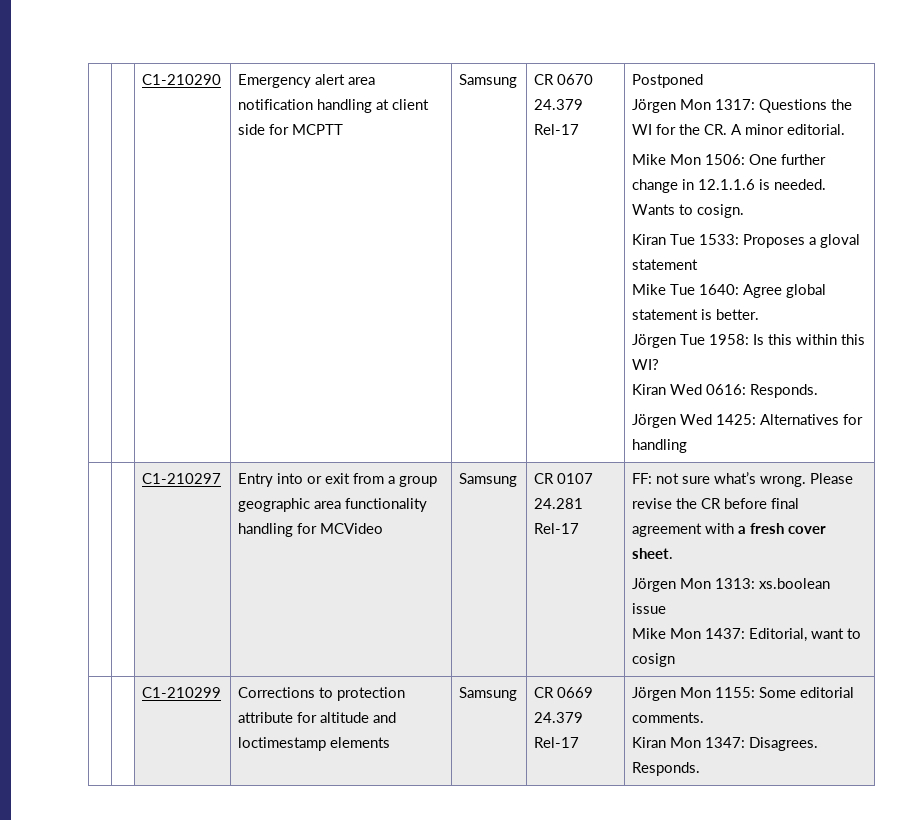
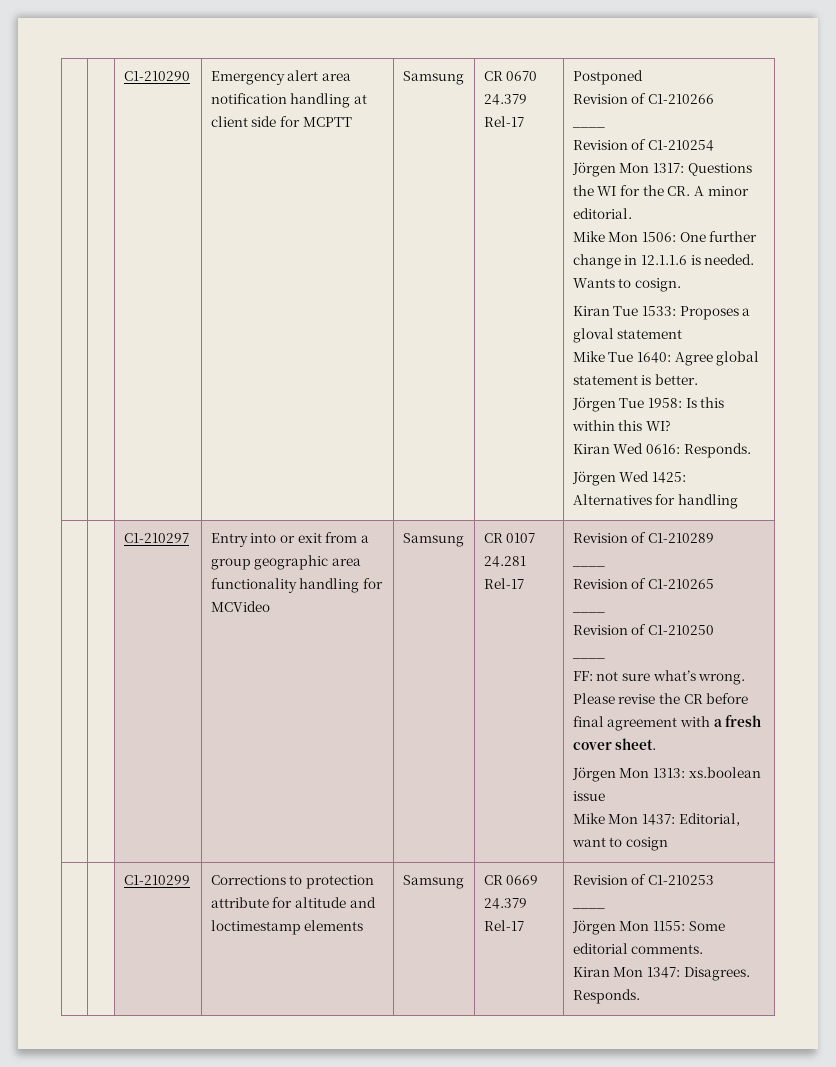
(703, 81) none -> [572,93,715,104] [571,127,605,128] [572,139,715,151] // Revision of C1-210266 // ____ // Revision of C1-210254
(579, 528) none -> [572,532,715,543] [571,566,605,567] [572,578,715,589] [571,612,605,613] [572,624,715,635] [571,658,605,659] Revision of C1-210289 // ____ // Revision of C1-210265 // ____ // Revision of C1-210250 // ____ //
(579, 742) none -> [572,874,715,885] [571,908,605,909] Revision of C1-210253 // ____ //

